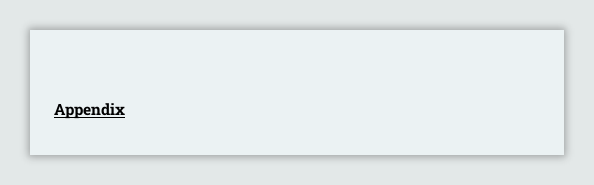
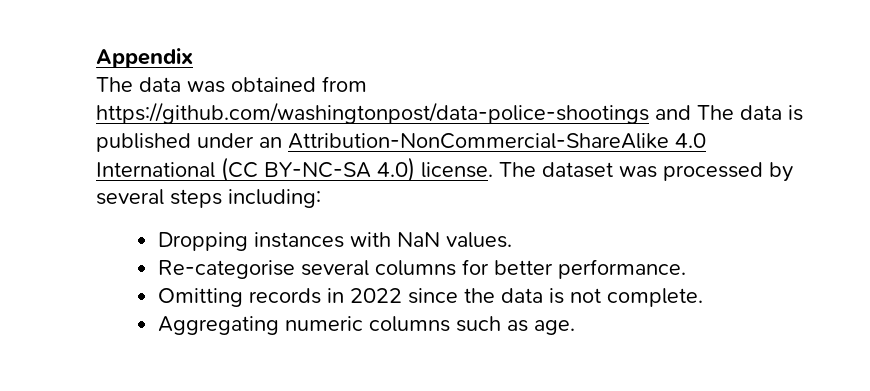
(125, 111) none -> [96,76,367,93] [96,102,803,124] [96,133,706,152] [96,157,793,182] [96,189,321,208] [157,232,512,251] [157,259,686,279] [157,288,703,307] [157,316,575,335] // The data was obtained from https://github.com/washingtonpost/data-police-shootings and The data is published under an Attribution-NonCommercial-ShareAlike 4.0 International (CC BY-NC-SA 4.0) license. The dataset was processed by several steps including: // Dropping instances with NaN values. // Re-categorise several columns for better performance. // Omitting records in 2022 since the data is not complete. // Aggregating numeric columns such as age.

